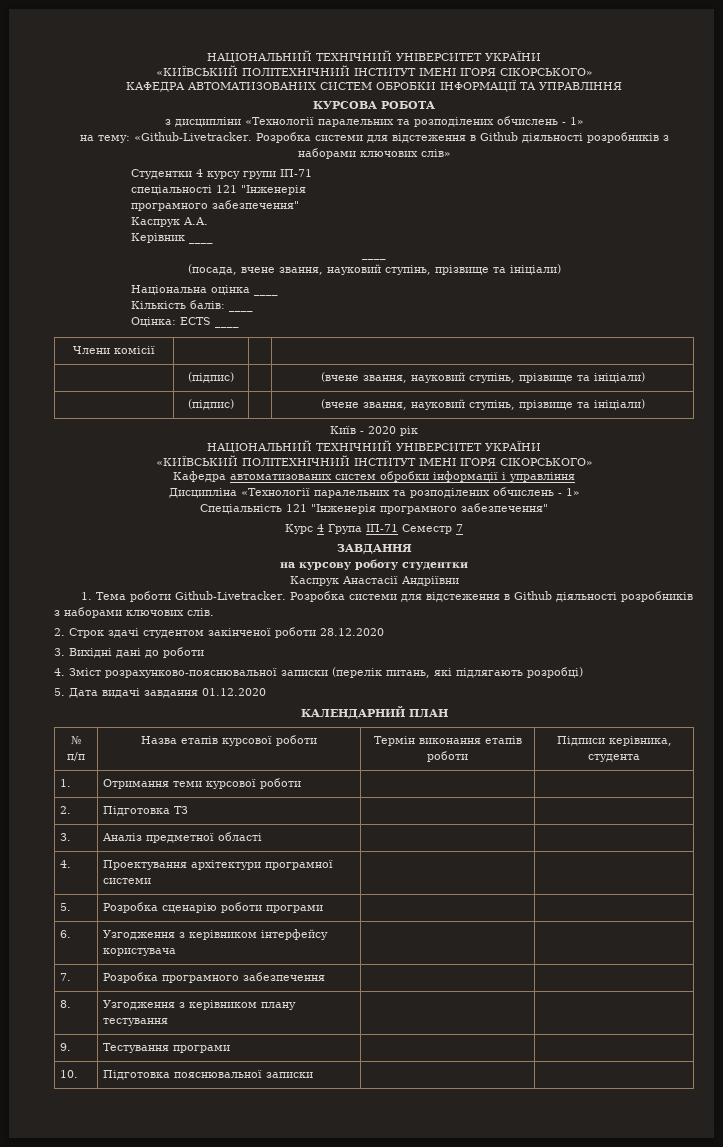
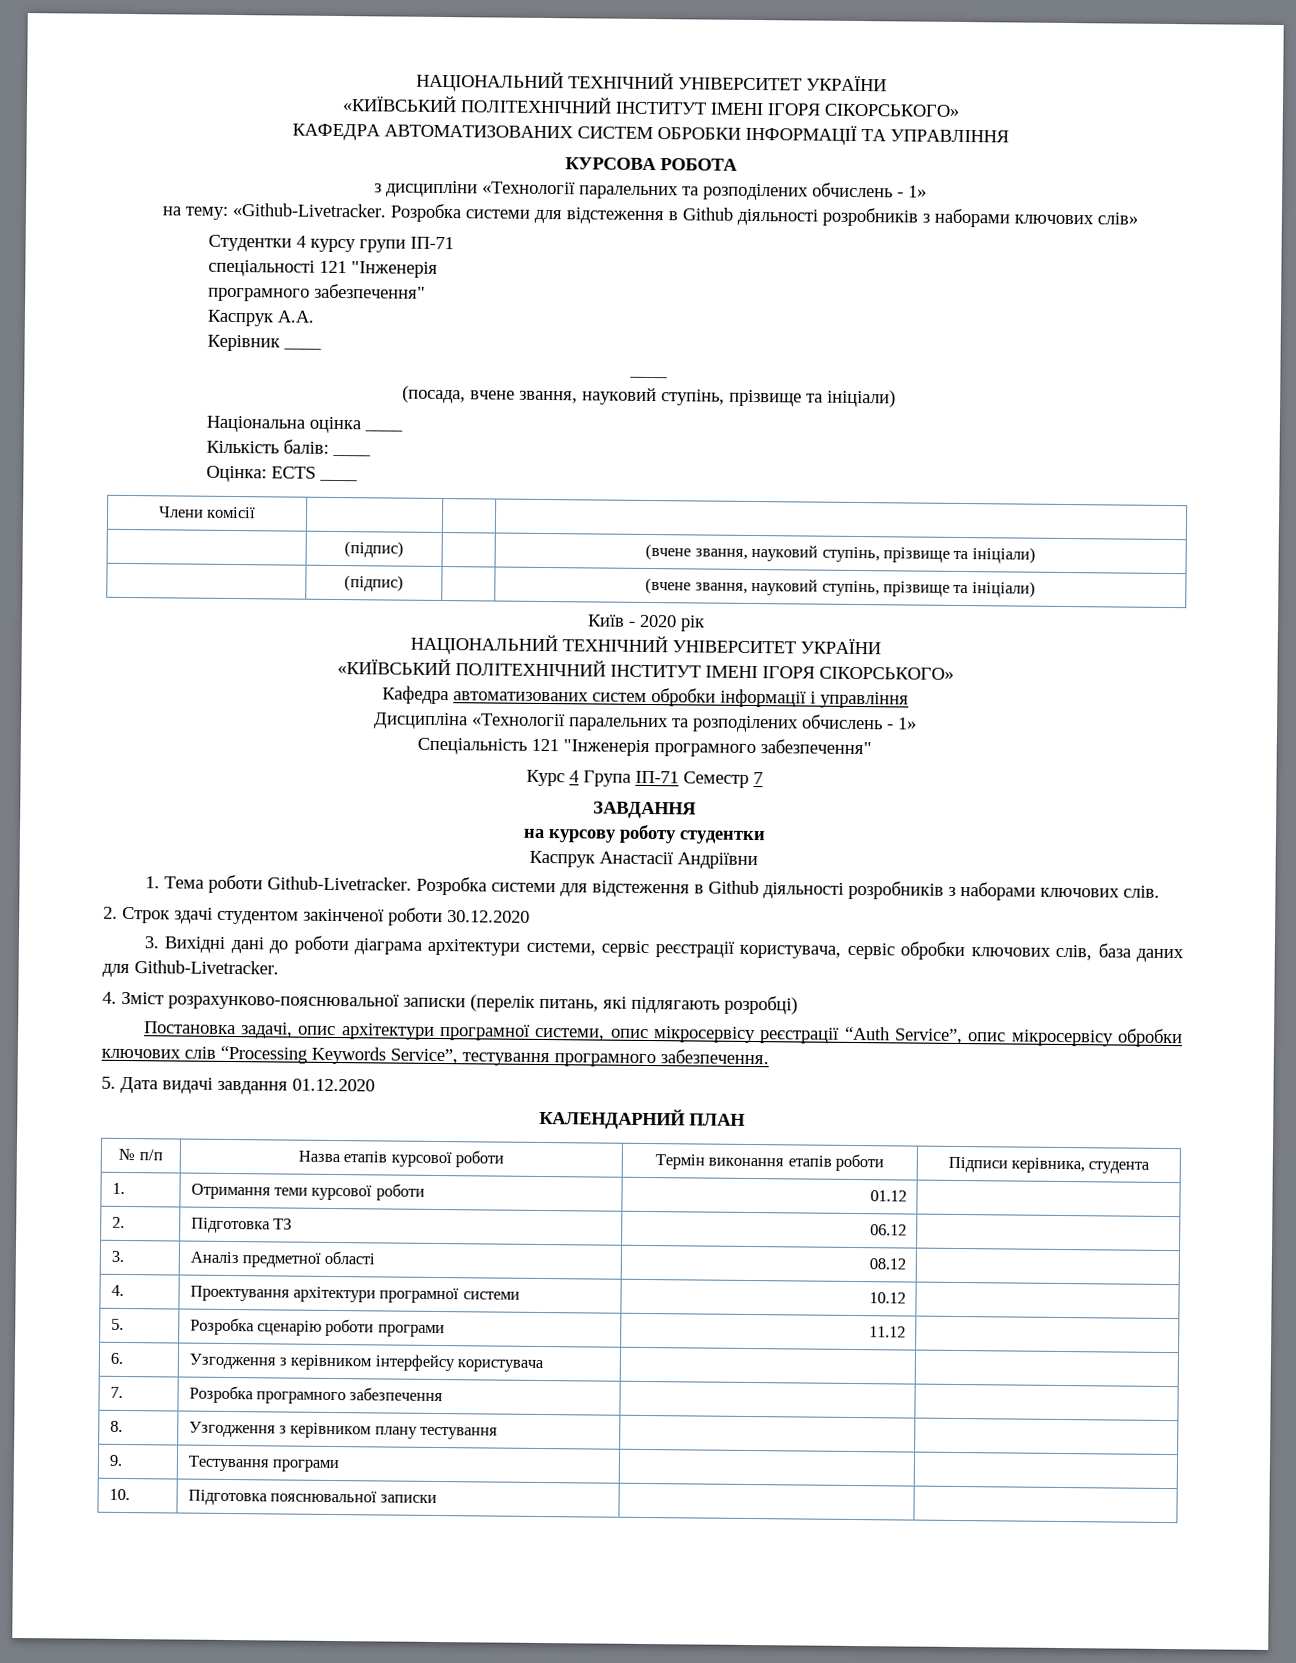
[320,628,384,636] 28.12.2020 -> [447,910,530,923] 30.12.2020
(204, 652) none -> [354,938,1184,963] [102,960,279,978] діаграма архітектури системи, сервіс реєстрації користувача, сервіс обробки ключових слів, база даних для Github-Livetracker.
(583, 672) none -> [143,1021,1183,1048] [101,1045,769,1068] // Постановка задачі, опис архітектури програмної системи, опис мікросервісу реєстрації “Auth Service”, опис мікросервісу обробки ключових слів “Processing Keywords Service”, тестування програмного забезпечення.
(302, 783) none -> [869,1190,907,1202] 01.12
(189, 810) none -> [869,1224,907,1236] 06.12
(263, 836) none -> [868,1258,906,1270] 08.12
(152, 881) none -> [868,1292,906,1304] 10.12
(324, 909) none -> [868,1326,906,1338] 11.12

